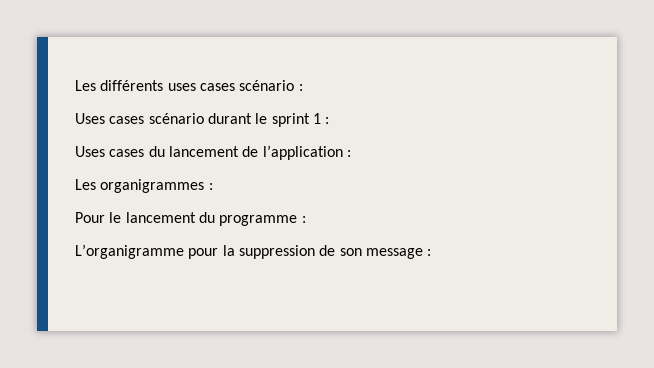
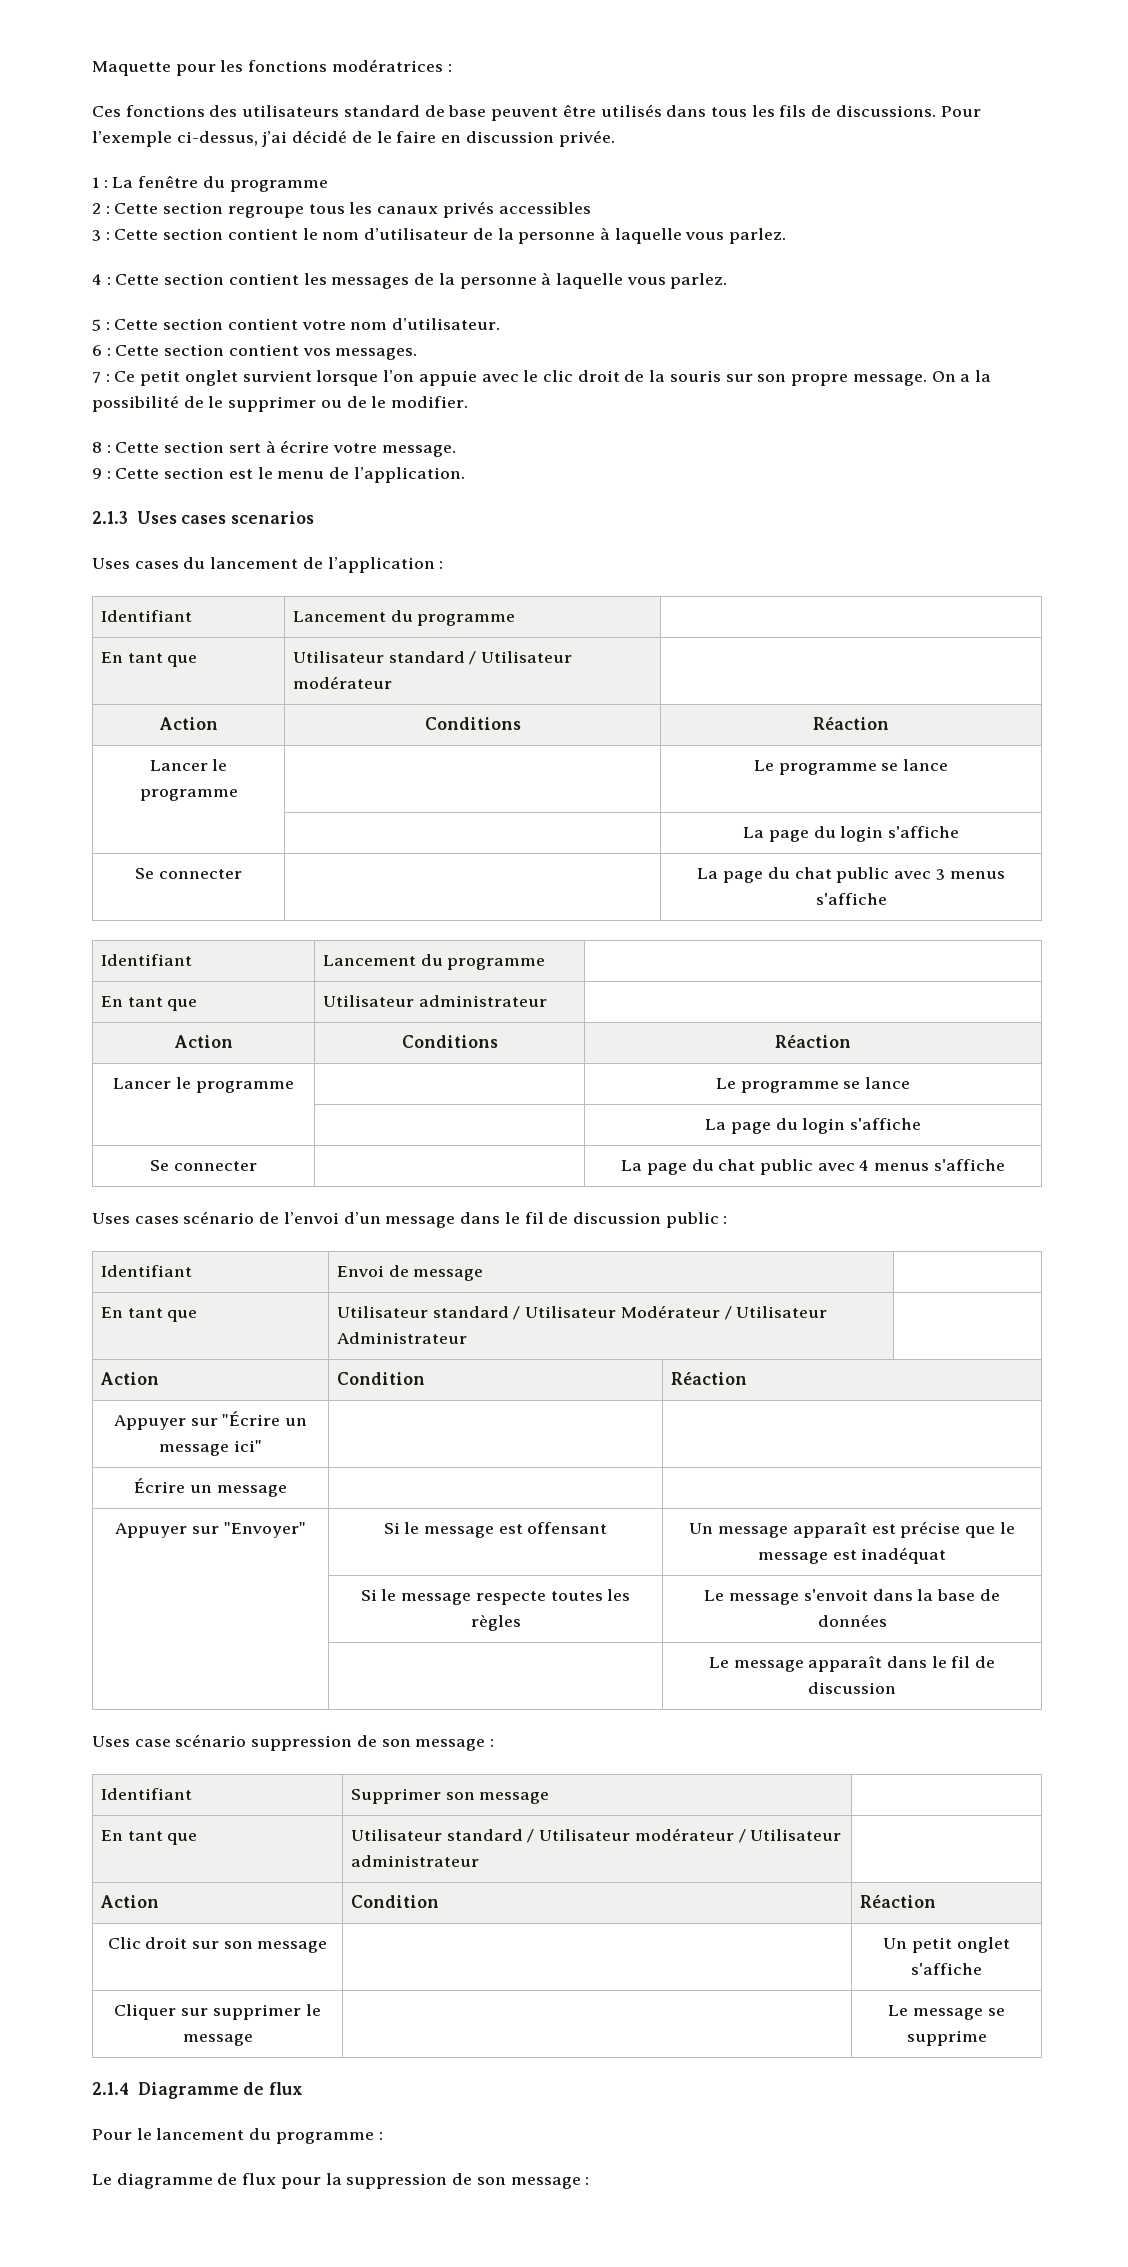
[75,80,303,91] [75,113,330,127] Les différents uses cases scénario : // Uses cases scénario durant le sprint 1 : -> [92,59,452,76] [92,104,981,121] [92,130,615,147] [92,175,328,192] [92,201,591,218] [92,227,787,244] [92,272,728,289] [92,318,501,331] [92,344,418,360] [92,370,991,386] [92,395,469,412] [92,440,456,457] [92,467,465,483] [92,511,315,524] Maquette pour les fonctions modératrices : // Ces fonctions des utilisateurs standard de base peuvent être utilisés dans tous les fils de discussions. Pour l’exemple ci-dessus, j’ai décidé de le faire en discussion privée. // 1 : La fenêtre du programme // 2 : Cette section regroupe tous les canaux privés accessibles // 3 : Cette section contient le nom d’utilisateur de la personne à laquelle vous parlez. // 4 : Cette section contient les messages de la personne à laquelle vous parlez. // 5 : Cette section contient votre nom d’utilisateur. // 6 : Cette section contient vos messages. // 7 : Ce petit onglet survient lorsque l’on appuie avec le clic droit de la souris sur son propre message. On a la possibilité de le supprimer ou de le modifier. // 8 : Cette section sert à écrire votre message. // 9 : Cette section est le menu de l’application. // 2.1.3 Uses cases scenarios
[75,179,213,193] // Les organigrammes : -> [100,610,192,622] [292,610,516,626] [100,652,198,667] [292,651,573,665] [292,676,392,689] [158,717,218,730] [424,717,521,730] [813,716,889,730] [149,759,228,771] [139,789,238,801] [753,759,949,775] [743,826,959,842] [135,868,242,879] [697,867,1005,883] [815,893,887,905] [100,954,192,966] [322,954,546,970] [100,996,198,1011] [322,995,547,1007] [173,1035,233,1048] [401,1035,498,1048] [775,1034,851,1048] [113,1077,294,1093] [715,1077,911,1093] [705,1118,921,1134] [150,1160,257,1171] [621,1159,1005,1175] [92,1211,728,1228] [100,1265,192,1277] [336,1265,484,1281] [100,1307,198,1322] [336,1305,828,1320] [336,1332,467,1344] [99,1372,159,1385] [336,1372,425,1385] [670,1371,747,1385] [113,1411,308,1430] [159,1440,262,1456] [134,1478,287,1497] [115,1522,306,1538] [383,1522,608,1538] [689,1521,1015,1538] [757,1547,947,1564] [360,1589,631,1605] [470,1615,521,1631] [704,1589,1000,1605] [817,1614,887,1627] [708,1656,996,1672] [808,1682,896,1694] [92,1734,495,1751] [100,1788,192,1800] [350,1788,550,1804] [100,1830,198,1845] [350,1828,842,1843] [350,1855,479,1867] [99,1895,159,1908] [350,1895,439,1908] [859,1894,936,1908] [107,1937,328,1953] [883,1937,1010,1953] [911,1963,982,1975] [114,2004,321,2020] [182,2034,253,2046] [888,2005,1005,2020] [906,2030,987,2046] [92,2082,304,2099] // Identifiant | Lancement du programme | // En tant que | Utilisateur standard / Utilisateur modérateur | // Action | Conditions | Réaction // Lancer le programme | | Le programme se lance // | | La page du login s'affiche // Se connecter | | La page du chat public avec 3 menus s'affiche // Identifiant | Lancement du programme | // En tant que | Utilisateur administrateur | // Action | Conditions | Réaction // Lancer le programme | | Le programme se lance // | | La page du login s'affiche // Se connecter | | La page du chat public avec 4 menus s'affiche // Uses cases scénario de l’envoi d’un message dans le fil de discussion public : // Identifiant | Envoi de message | // En tant que | Utilisateur standard / Utilisateur Modérateur / Utilisateur Administrateur | // Action | Condition | Réaction // Appuyer sur "Écrire un message ici" | | // Écrire un message | | // Appuyer sur "Envoyer" | Si le message est offensant | Un message apparaît est précise que le message est inadéquat // | Si le message respecte toutes les règles | Le message s'envoit dans la base de données // | | Le message apparaît dans le fil de discussion // Uses case scénario suppression de son message : // Identifiant | Supprimer son message | // En tant que | Utilisateur standard / Utilisateur modérateur / Utilisateur administrateur | // Action | Condition | Réaction // Clic droit sur son message | | Un petit onglet s'affiche // Cliquer sur supprimer le message | | Le message se supprime // 2.1.4 Diagramme de flux
[75,244,184,259] L’organigramme -> [92,2173,277,2189] Le diagramme de flux

